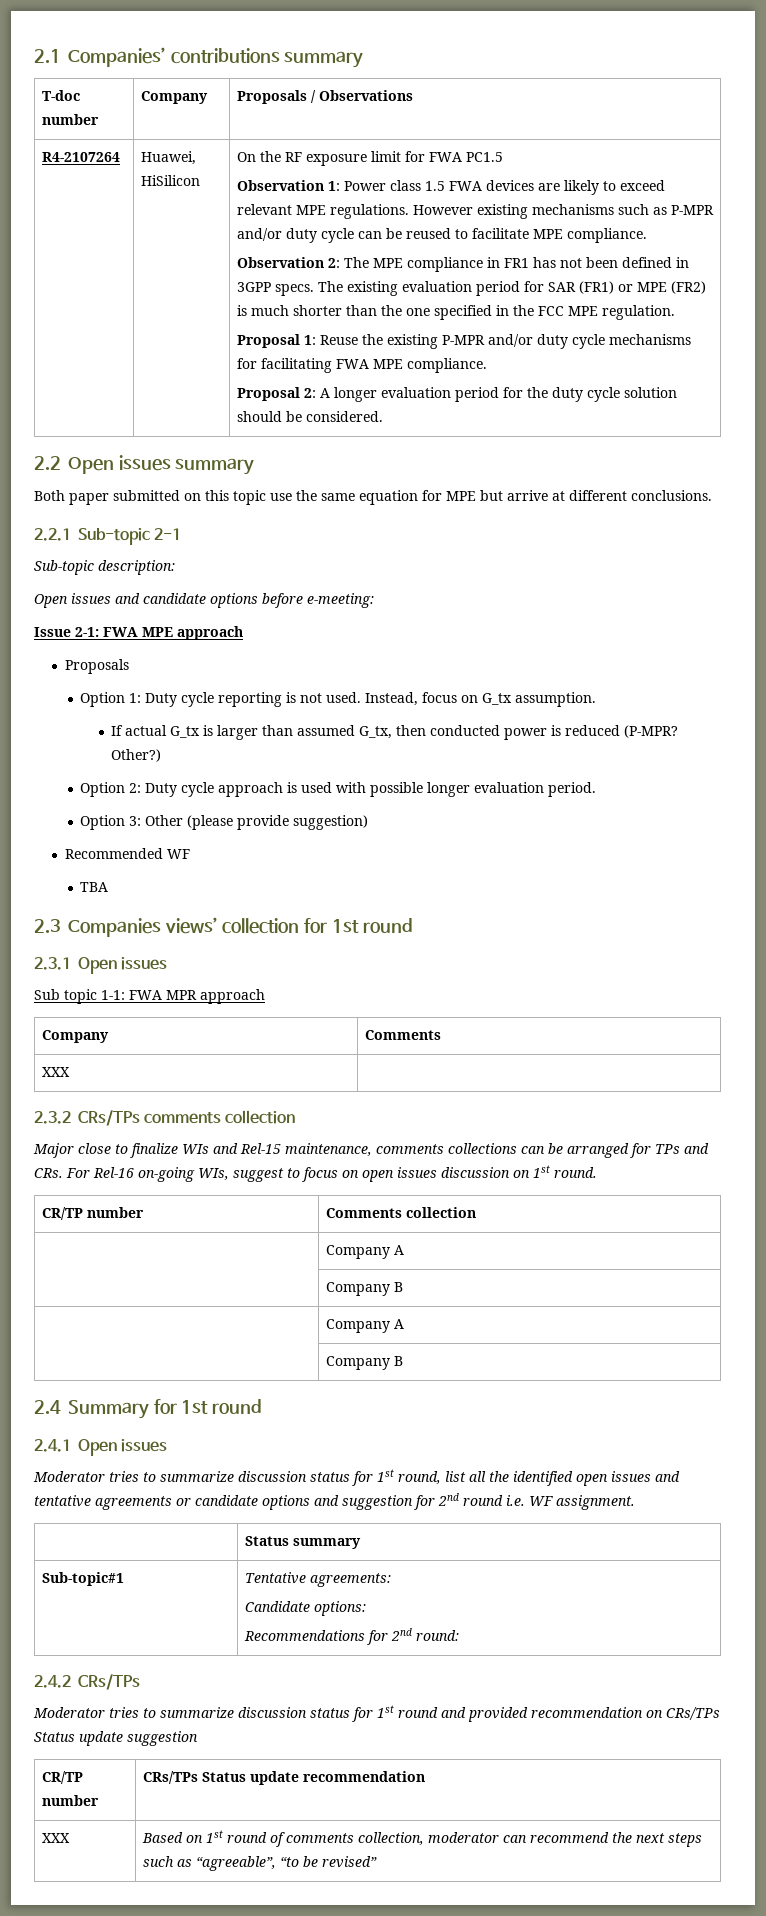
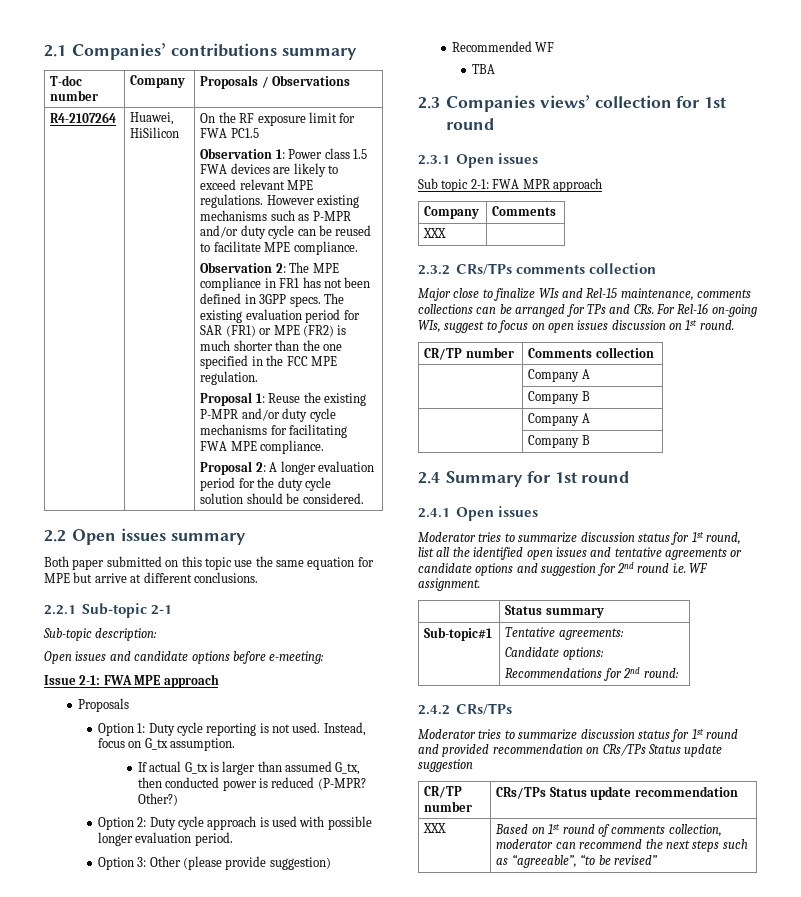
[101,990,125,1000] 1-1: -> [470,179,489,189] 2-1:

